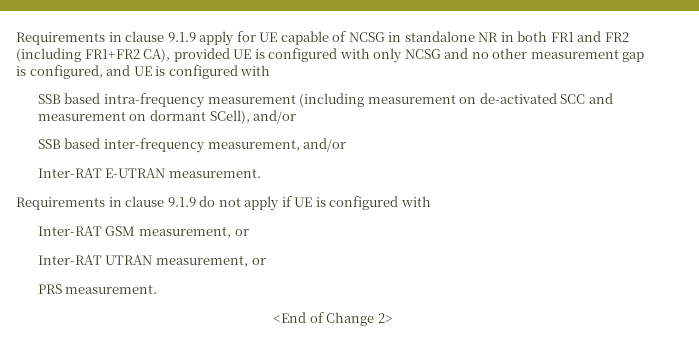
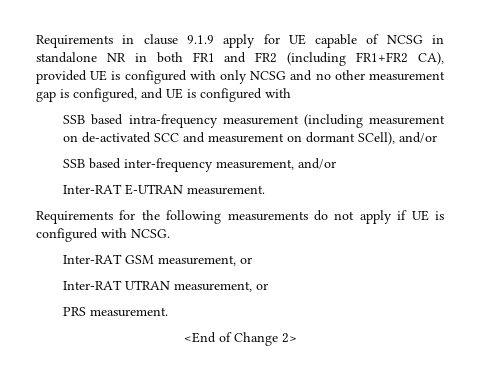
[108,196,196,207] in clause 9.1.9 -> [119,210,308,224] for the following measurements
(431, 201) none -> [131,229,170,238] NCSG.

